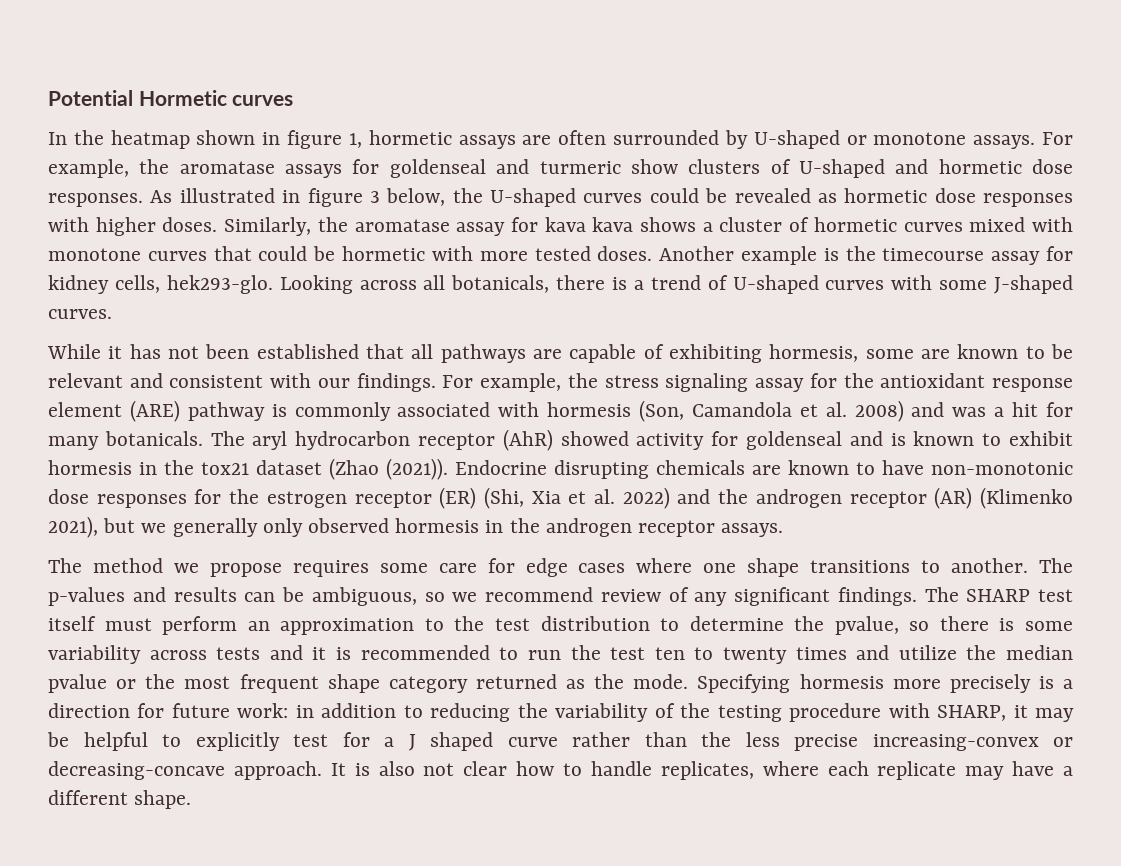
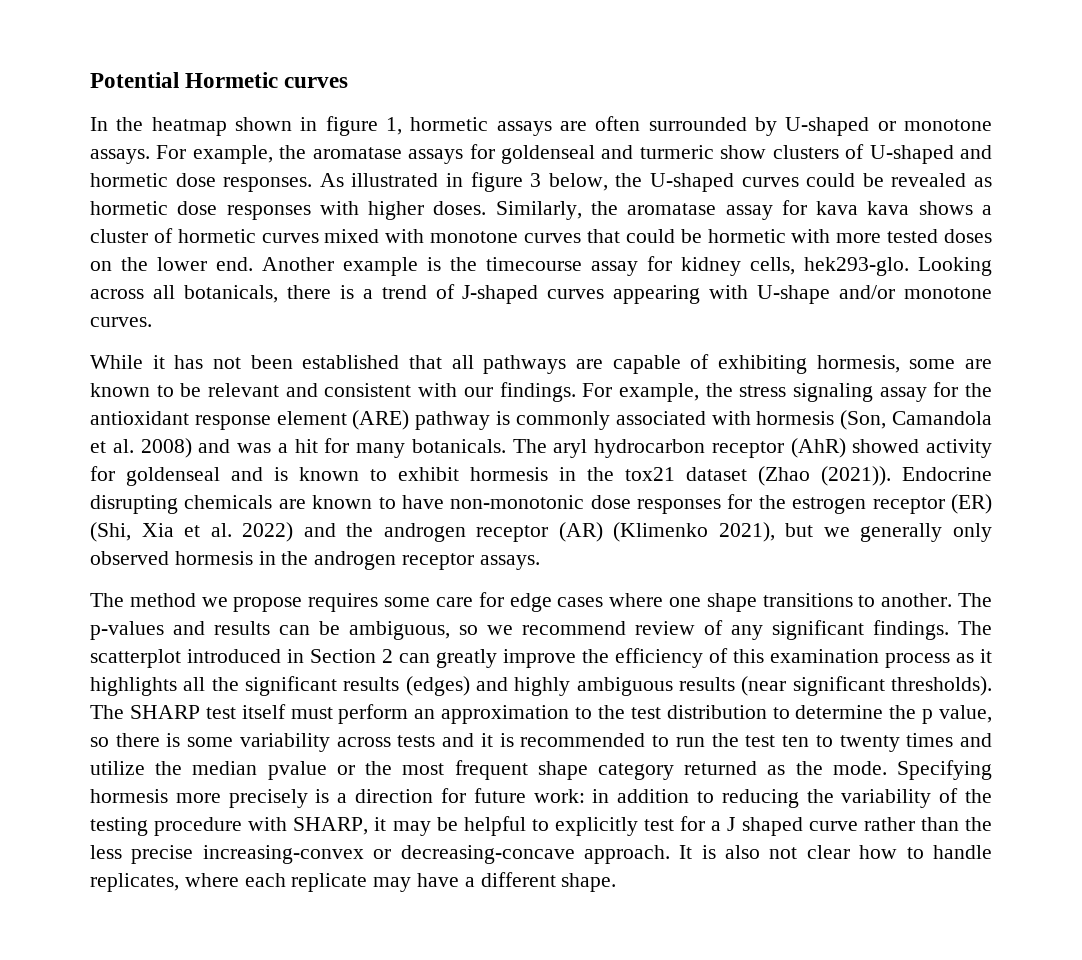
[597,246,653,261] doses. -> [944,229,993,243] [90,257,253,271] doses on the lower end.
[732,275,1073,294] U-shaped curves with some J-shaped -> [462,285,993,304] J-shaped curves appearing with U-shape and/or monotone
(959, 594) none -> [90,648,992,668] [90,676,992,696] [90,705,124,719] scatterplot introduced in Section 2 can greatly improve the efficiency of this examination process as it highlights all the significant results (edges) and highly ambiguous results (near significant thresholds). The
[834,616,899,635] pvalue, -> [922,705,992,724] p value,

